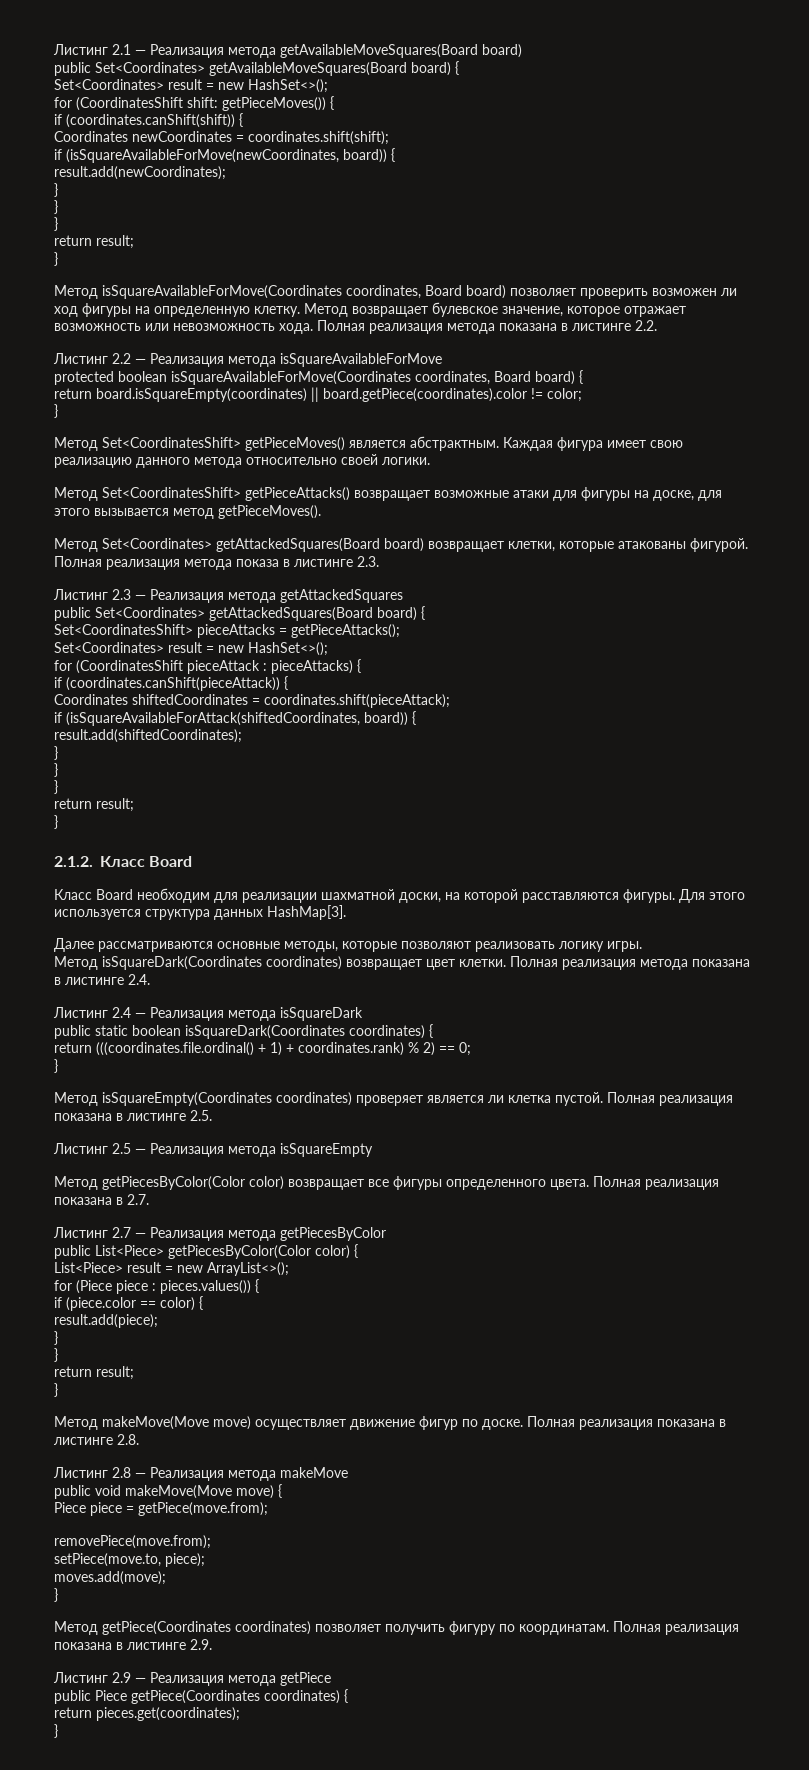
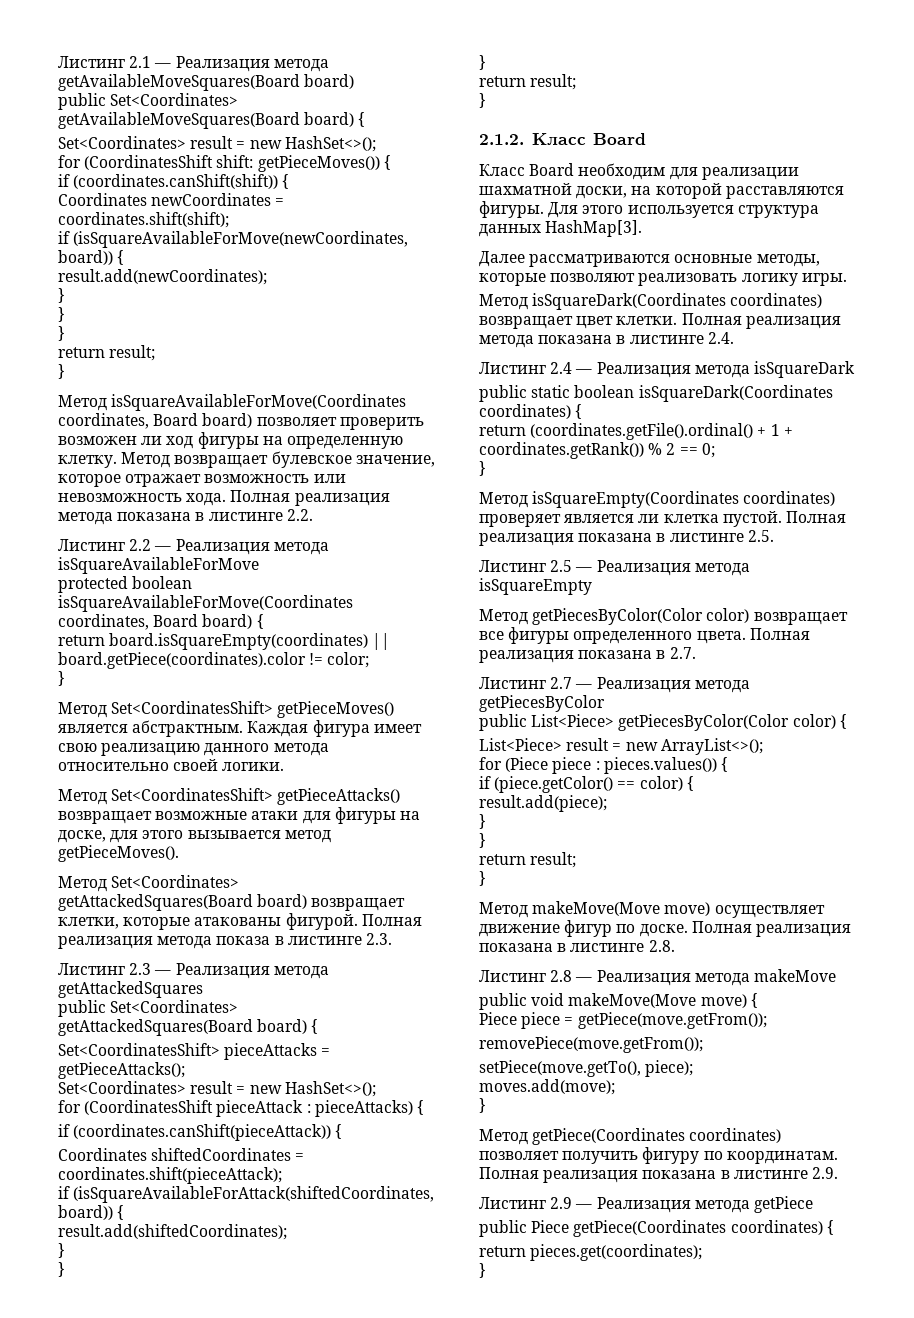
[96,1042,435,1056] (((coordinates.file.ordinal() + 1) + coordinates.rank) % 2) -> [530,423,793,440] [479,442,676,459] (coordinates.getFile().ordinal() + 1 + coordinates.getRank()) % 2
[66,1297,136,1311] (piece.color -> [494,776,614,793] (piece.getColor()
[138,1502,268,1516] [54,1535,211,1549] [54,1553,161,1567] getPiece(move.from); // removePiece(move.from); // setPiece(move.to, -> [577,1012,767,1029] [479,1036,703,1053] [479,1060,641,1077] getPiece(move.getFrom()); // removePiece(move.getFrom()); // setPiece(move.getTo(),

